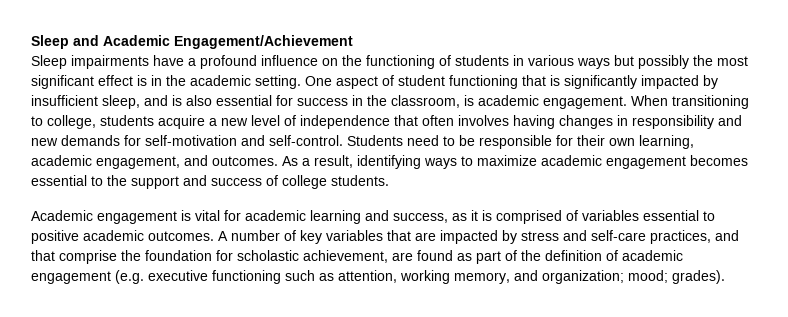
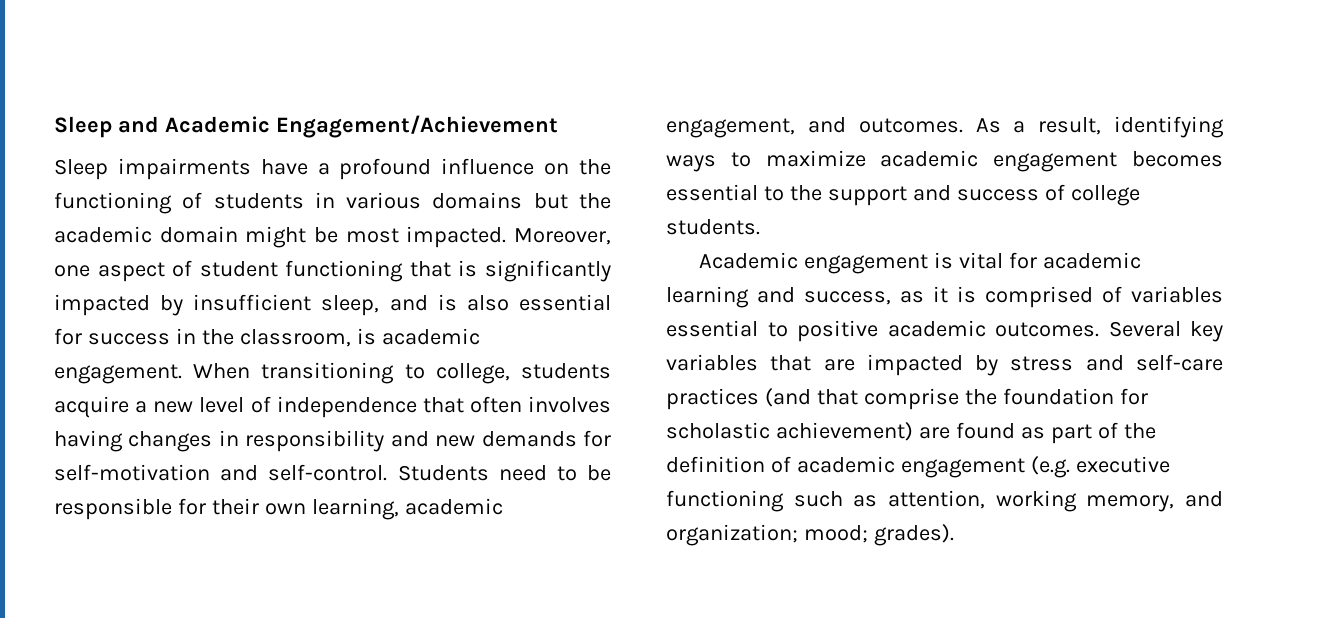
[577,55,748,69] [31,75,332,89] ways but possibly the most significant effect is in the academic setting. One -> [432,192,611,209] [54,226,611,248] [54,265,90,277] domains but the academic domain might be most impacted. Moreover, one
[218,230,296,241] A number of -> [1108,321,1181,337] Several
[650,230,739,244] practices, and -> [666,388,811,410] practices (and
[303,250,388,263] achievement, -> [775,422,913,441] achievement)

